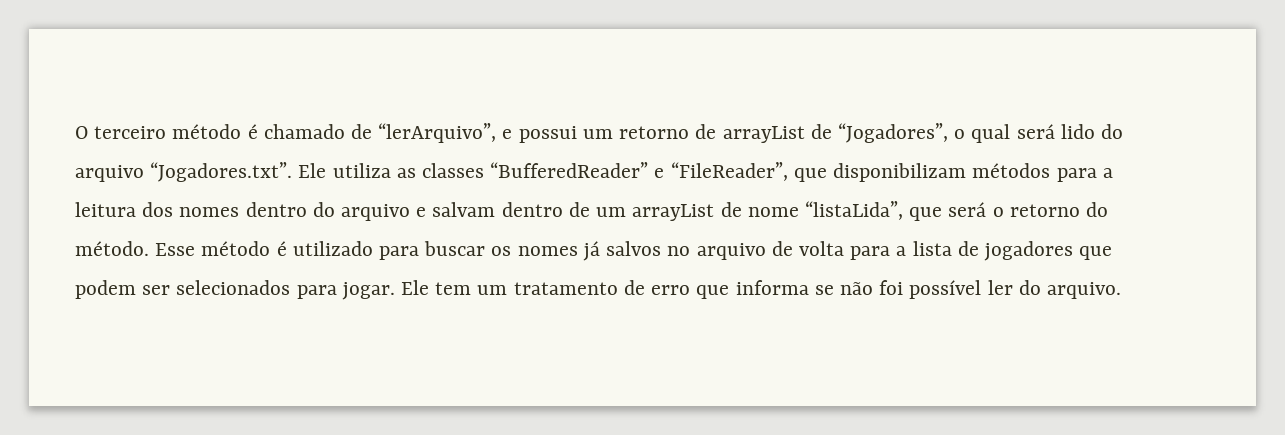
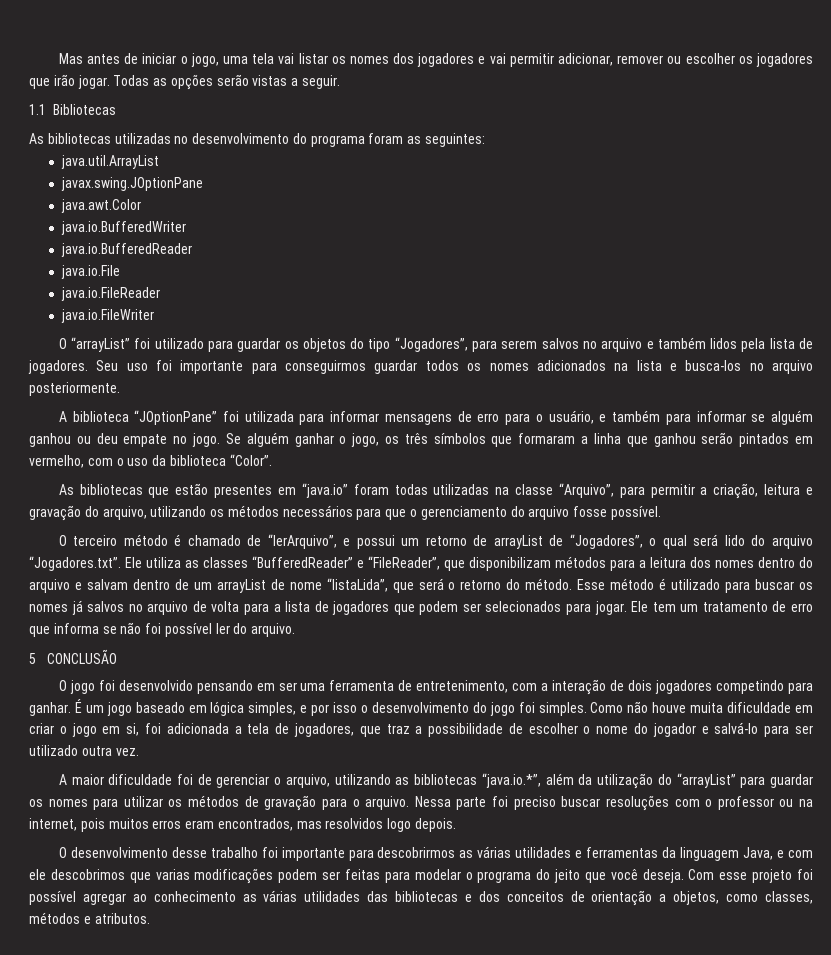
(75, 132) none -> [58,53,814,67] [29,74,341,90] [29,104,116,115] [29,133,486,147] [60,155,159,169] [60,177,203,191] [60,199,141,213] [60,221,186,235] [60,243,192,257] [60,265,120,279] [60,287,160,301] [60,309,154,323] [58,337,813,352] [28,360,814,374] [29,382,120,396] [58,410,813,425] [29,432,814,447] [29,454,272,468] [58,483,813,499] [29,505,661,521] Mas antes de iniciar o jogo, uma tela vai listar os nomes dos jogadores e vai permitir adicionar, remover ou escolher os jogadores que irão jogar. Todas as opções serão vistas a seguir. // 1.1 Bibliotecas // As bibliotecas utilizadas no desenvolvimento do programa foram as seguintes: // java.util.ArrayList // javax.swing.JOptionPane // java.awt.Color // java.io.BufferedWriter // java.io.BufferedReader // java.io.File // java.io.FileReader // java.io.FileWriter // O “arrayList” foi utilizado para guardar os objetos do tipo “Jogadores”, para serem salvos no arquivo e também lidos pela lista de jogadores. Seu uso foi importante para conseguirmos guardar todos os nomes adicionados na lista e busca-los no arquivo posteriormente. // A biblioteca “JOptionPane” foi utilizada para informar mensagens de erro para o usuário, e também para informar se alguém ganhou ou deu empate no jogo. Se alguém ganhar o jogo, os três símbolos que formaram a linha que ganhou serão pintados em vermelho, com o uso da biblioteca “Color”. // As bibliotecas que estão presentes em “java.io” foram todas utilizadas na classe “Arquivo”, para permitir a criação, leitura e gravação do arquivo, utilizando os métodos necessários para que o gerenciamento do arquivo fosse possível. //
(1121, 290) none -> [29,649,117,664] [58,679,814,695] [29,699,813,716] [29,722,813,737] [29,745,139,756] [58,773,813,789] [29,795,813,811] [29,818,457,832] [58,846,814,861] [29,868,814,884] [29,890,813,906] [29,912,150,924] // 5 CONCLUSÃO // O jogo foi desenvolvido pensando em ser uma ferramenta de entretenimento, com a interação de dois jogadores competindo para ganhar. É um jogo baseado em lógica simples, e por isso o desenvolvimento do jogo foi simples. Como não houve muita dificuldade em criar o jogo em si, foi adicionada a tela de jogadores, que traz a possibilidade de escolher o nome do jogador e salvá-lo para ser utilizado outra vez. // A maior dificuldade foi de gerenciar o arquivo, utilizando as bibliotecas “java.io.*”, além da utilização do “arrayList” para guardar os nomes para utilizar os métodos de gravação para o arquivo. Nessa parte foi preciso buscar resoluções com o professor ou na internet, pois muitos erros eram encontrados, mas resolvidos logo depois. // O desenvolvimento desse trabalho foi importante para descobrirmos as várias utilidades e ferramentas da linguagem Java, e com ele descobrimos que varias modificações podem ser feitas para modelar o programa do jeito que você deseja. Com esse projeto foi possível agregar ao conhecimento as várias utilidades das bibliotecas e dos conceitos de orientação a objetos, como classes, métodos e atributos.

